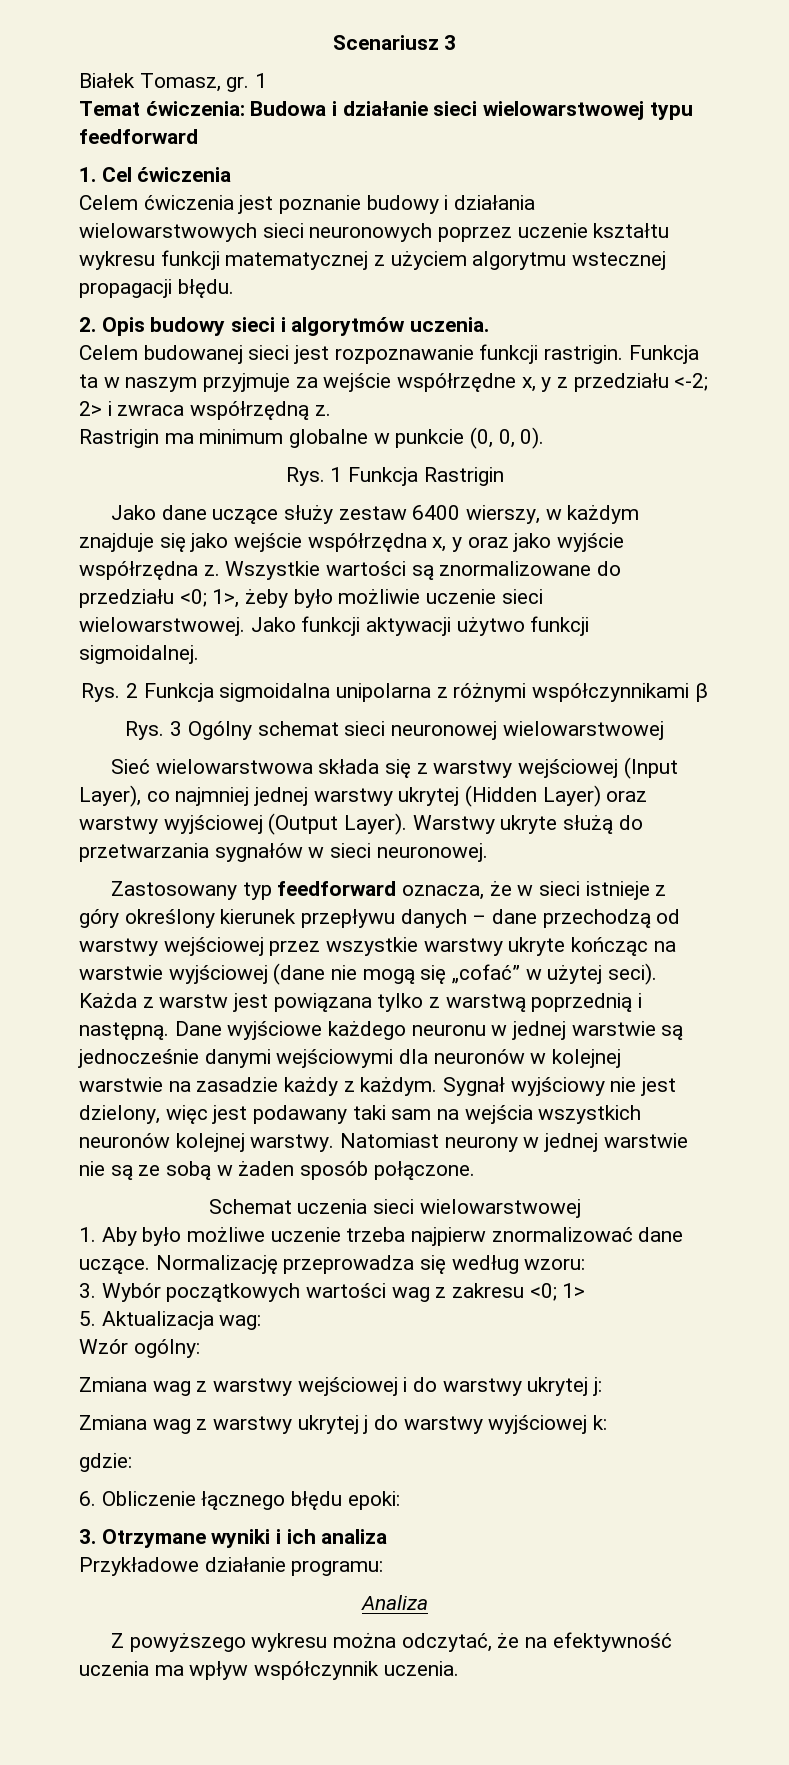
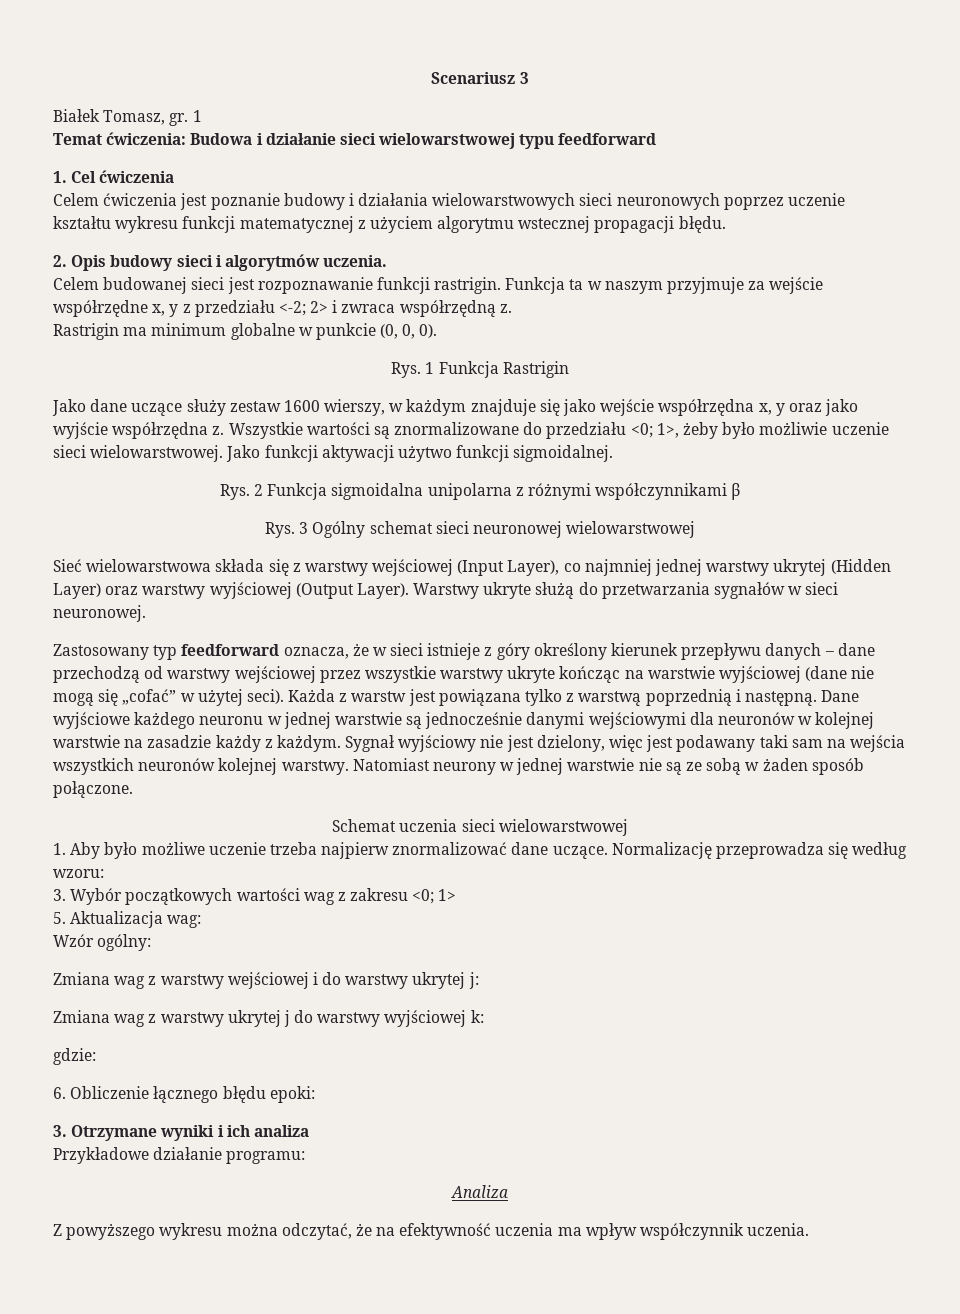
[412,505,461,520] 6400 -> [283,400,320,412] 1600

